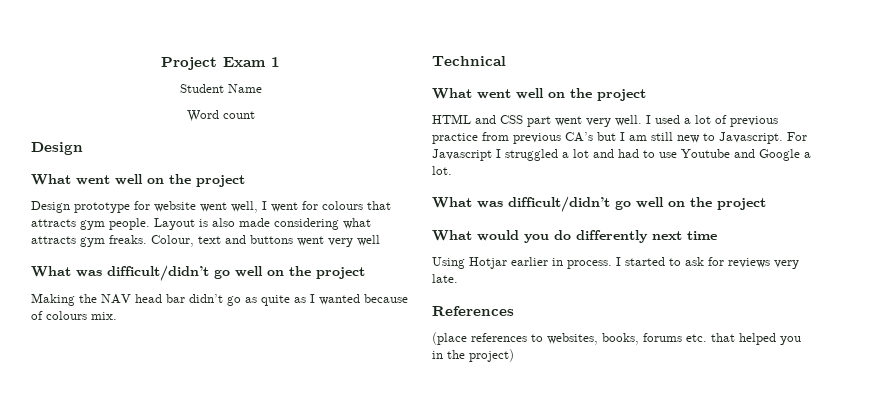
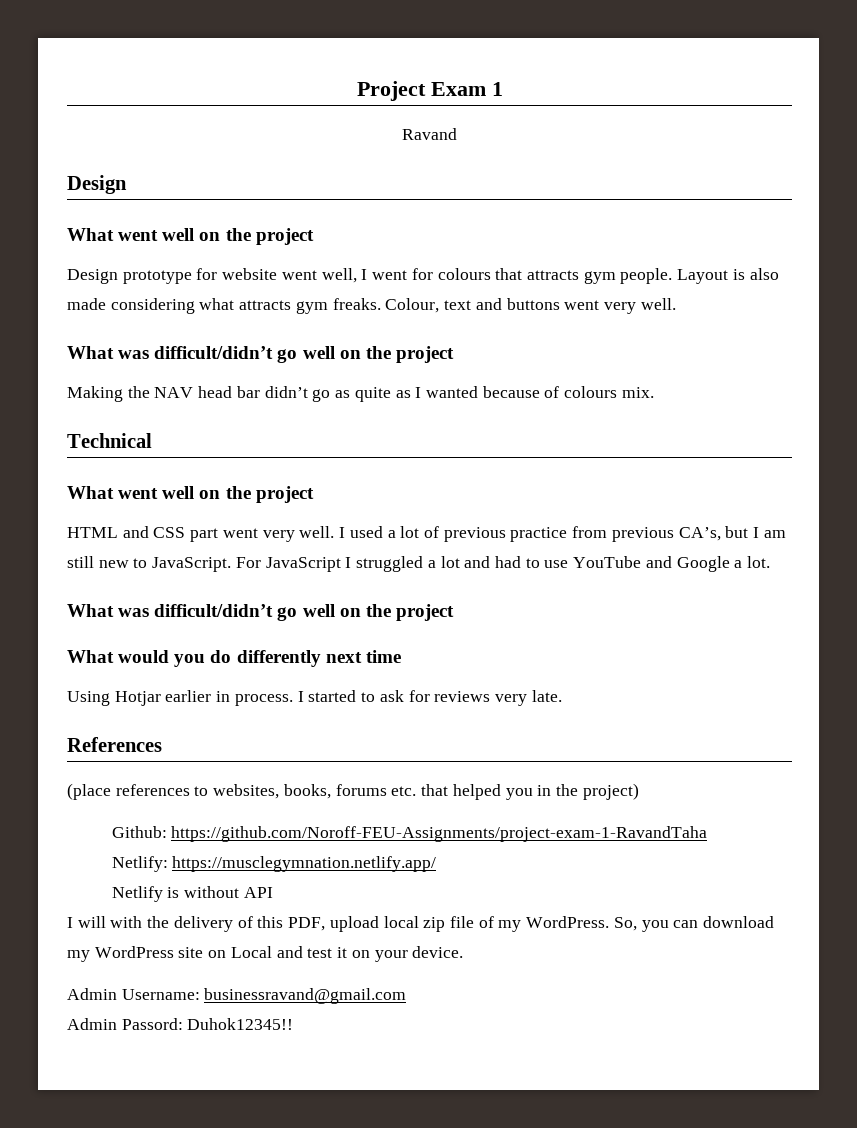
[179,84,262,93] [186,110,255,122] Student Name // Word count -> [402,128,457,140] Ravand
[357,235,380,246] well -> [640,298,676,310] well.
[565,132,593,142] CA’s -> [678,527,721,541] CA’s,
[719,132,807,144] [432,149,492,161] Javascript. For Javascript -> [152,557,341,572] JavaScript. For JavaScript
[681,149,730,158] Youtube -> [573,556,642,568] YouTube
(514, 355) none -> [111,826,708,842] [111,856,437,872] [111,886,273,902] [67,916,775,932] [67,946,464,962] [67,988,407,1004] [67,1018,294,1030] // Github: https://github.com/Noroff-FEU-Assignments/project-exam-1-RavandTaha // Netlify: https://musclegymnation.netlify.app/ // Netlify is without API // I will with the delivery of this PDF, upload local zip file of my WordPress. So, you can download my WordPress site on Local and test it on your device. // Admin Username: businessravand@gmail.com // Admin Passord: Duhok12345!!

